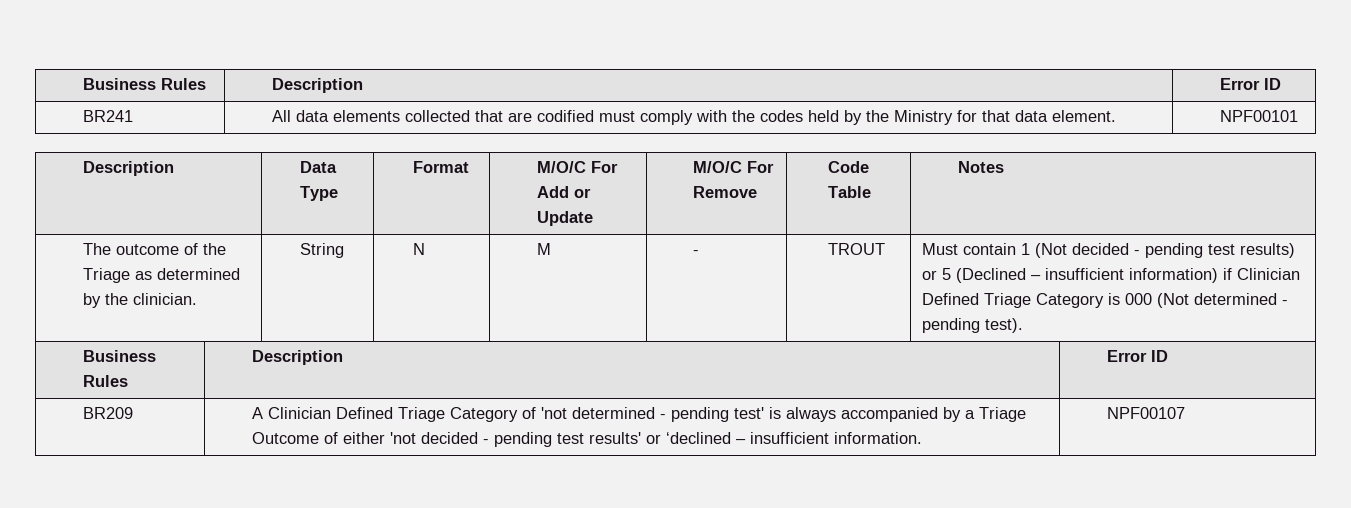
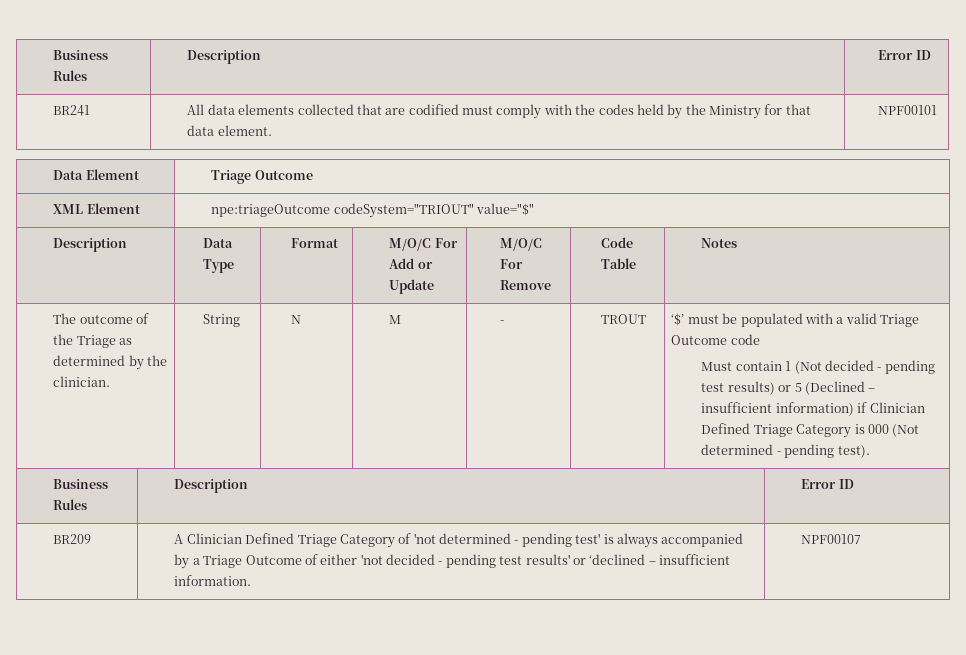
(1298, 116) none -> [53,169,139,180] [211,170,313,184] [53,203,140,214] [211,203,535,218] // Data Element | Triage Outcome // XML Element | npe:triageOutcome codeSystem="TRIOUT" value="$"
(886, 249) none -> [671,313,920,327] [671,334,760,345] ‘$’ must be populated with a valid Triage Outcome code //

